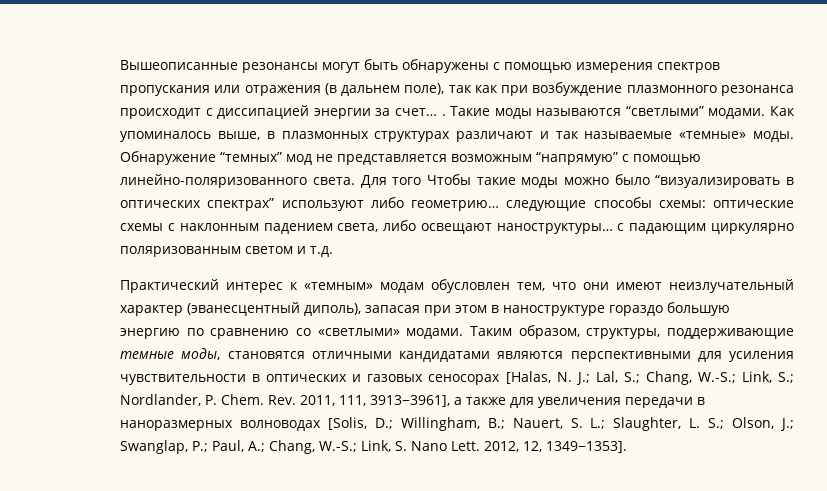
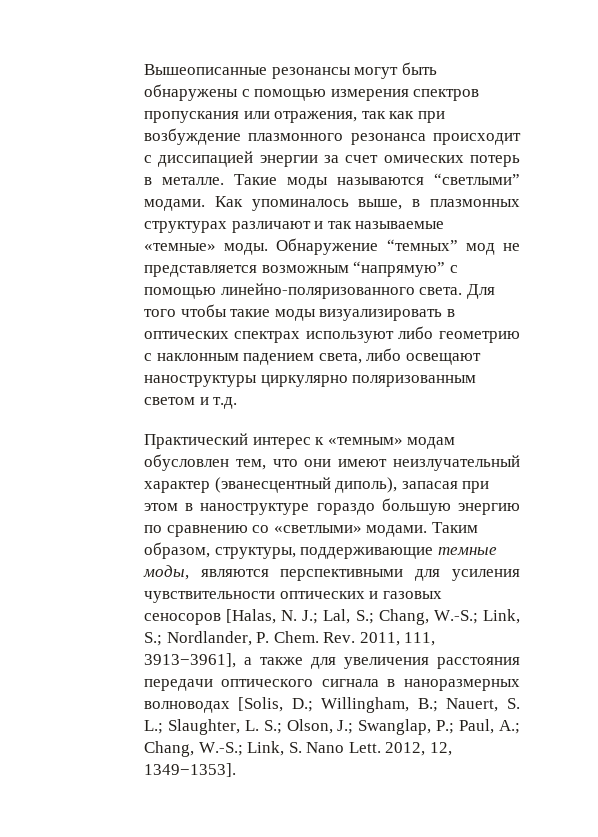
[244,83,445,96] отражения (в дальнем поле), -> [274,111,358,123] отражения,
[395,108,446,116] счет… . -> [345,155,520,167] [143,177,224,185] счет омических потерь в металле.
[426,174,471,185] Чтобы -> [180,304,227,317] чтобы
[563,174,795,188] [120,198,275,211] можно было “визуализировать в оптических спектрах” -> [319,309,455,321] [143,331,301,343] визуализировать в оптических спектрах
[411,197,795,211] [120,223,164,231] геометрию… следующие способы схемы: оптические схемы -> [439,331,520,343] геометрию
[496,223,707,234] наноструктуры… с падающим -> [143,375,257,387] наноструктуры
[227,351,491,362] становятся отличными кандидатами -> (189, 572) none
[252,374,261,382] в -> (275, 597) none
[428,374,501,385] сеносорах -> [143,613,221,625] сеносоров
[625,397,694,408] передачи -> [437,657,520,669] [143,679,379,691] расстояния передачи оптического сигнала

